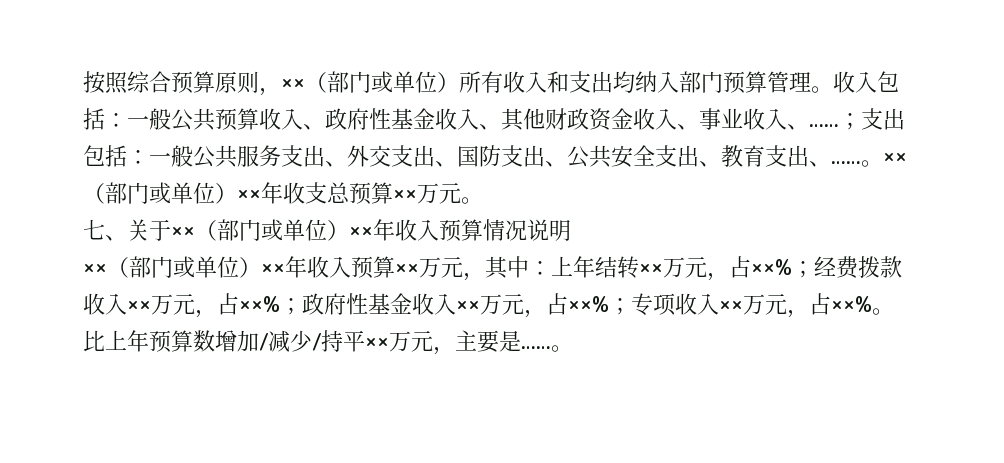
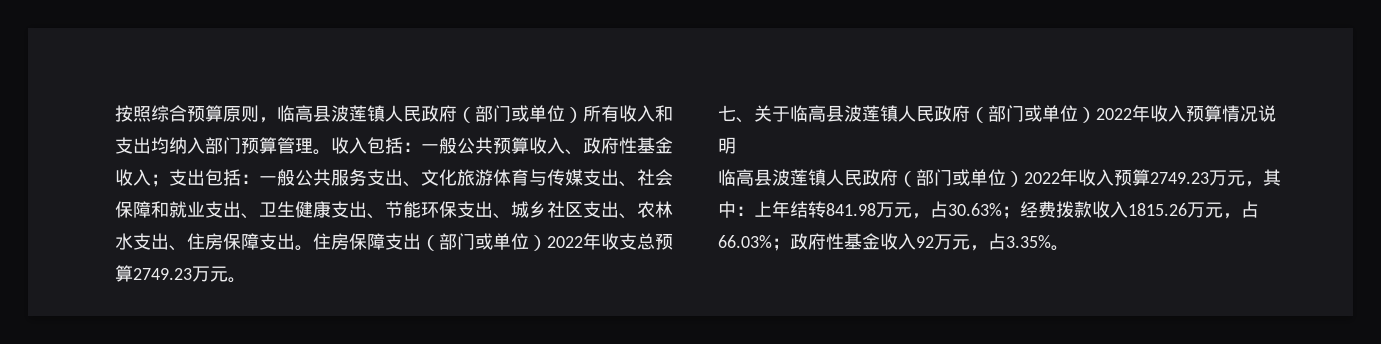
[281,79,305,90] ×× -> [277,105,457,122] 临高县波莲镇人民政府
[479,108,839,131] 、其他财政资金收入、事业收入、…… -> (151, 177) none
[347,145,907,168] [83,182,261,204] 外交支出、国防支出、公共安全支出、教育支出、……。××（部门或单位）×× -> [421,169,673,187] [115,201,673,219] [115,233,583,251] 文化旅游体育与传媒支出、社会保障和就业支出、卫生健康支出、节能环保支出、城乡社区支出、农林水支出、住房保障支出。住房保障支出（部门或单位）2022
[393,190,417,201] ×× -> [133,268,192,280] 2749.23
[171,219,373,241] ××（部门或单位）×× -> [790,105,1132,123] 临高县波莲镇人民政府（部门或单位）2022
[83,256,419,279] ××（部门或单位）××年收入预算×× -> [718,169,1209,187] 临高县波莲镇人民政府（部门或单位）2022年收入预算2749.23
[639,256,792,281] ××万元，占××% -> [826,201,1002,219] 841.98万元，占30.63%
[127,293,280,318] ××万元，占××% -> [1128,201,1259,219] [718,235,772,248] 1815.26万元，占66.03%
[456,293,894,318] [83,330,551,355] ××万元，占××%；专项收入××万元，占××%。比上年预算数增加/减少/持平××万元，主要是…… -> [916,233,1051,251] 92万元，占3.35%

